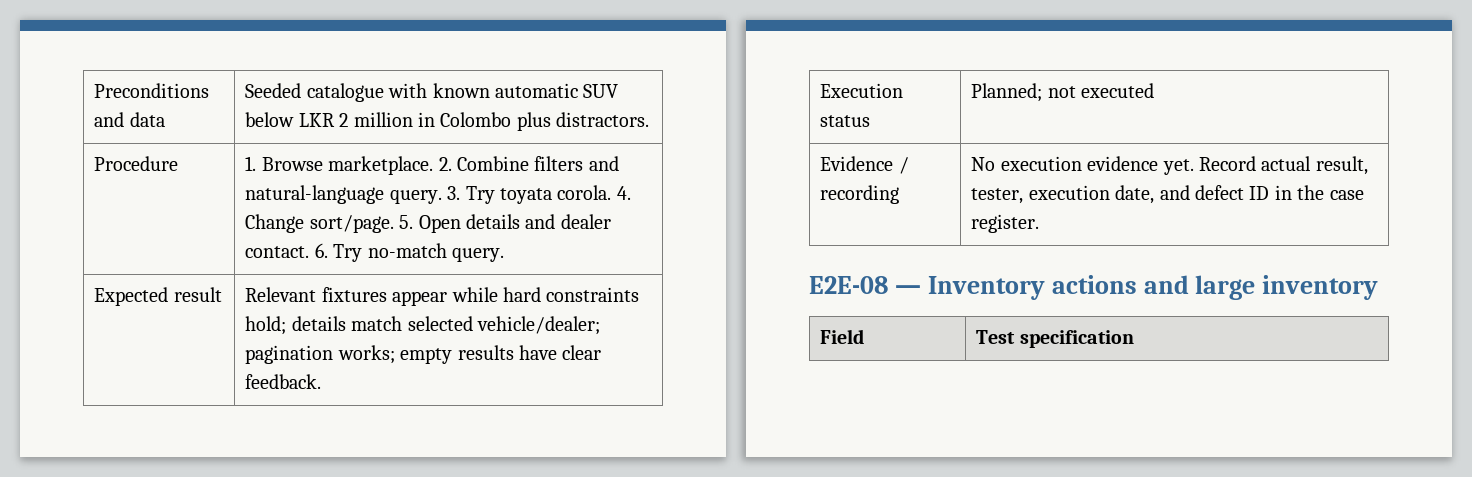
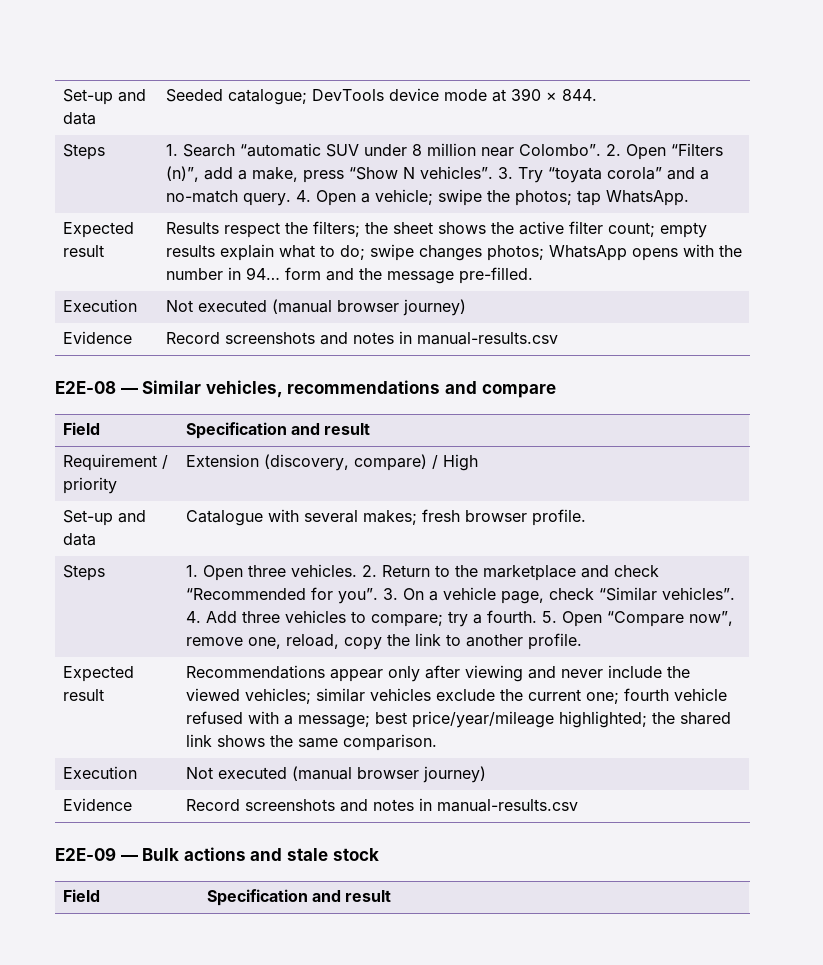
[94,83,210,98] Preconditions -> [62,89,113,105] Set-up
[306,83,619,102] [245,112,650,131] [94,156,179,171] [245,156,619,175] [245,185,631,204] [245,214,611,233] [245,243,504,262] [94,287,222,306] [245,287,640,306] [245,316,600,335] [245,345,602,364] [245,374,322,389] [820,83,904,98] [820,115,871,127] [971,83,1155,102] [820,156,909,174] [820,185,900,204] [971,156,1368,175] [971,185,1364,204] [971,214,1040,233] [809,275,1379,300] [820,329,865,344] [976,330,1134,348] catalogue with known automatic SUV below LKR 2 million in Colombo plus distractors. // Procedure | 1. Browse marketplace. 2. Combine filters and natural-language query. 3. Try toyata corola. 4. Change sort/page. 5. Open details and dealer contact. 6. Try no-match query. // Expected result | Relevant fixtures appear while hard constraints hold; details match selected vehicle/dealer; pagination works; empty results have clear feedback. // Execution status | Planned; not executed // Evidence / recording | No execution evidence yet. Record actual result, tester, execution date, and defect ID in the case register. // E2E-08 — Inventory actions and large inventory // Field | Test specification -> [227,88,597,105] [62,144,105,160] [165,143,723,160] [165,166,709,183] [165,189,689,206] [62,222,134,238] [62,245,104,257] [165,221,707,238] [165,244,742,261] [165,267,533,284] [62,299,137,312] [165,299,466,316] [62,331,132,344] [165,331,558,345] [55,380,556,398] [62,422,100,435] [185,422,371,439] [62,454,168,471] [62,477,117,494] [185,454,478,471] [62,510,146,526] [62,533,96,546] [185,509,586,526] [62,565,105,581] [185,564,659,581] [185,587,735,604] [185,610,733,627] [185,633,582,650] [62,666,134,682] [62,689,104,701] [185,665,690,682] [185,688,727,704] [185,711,731,728] [185,734,437,751] [62,766,137,779] [185,766,486,783] [62,798,132,811] [185,798,578,812] [55,847,379,861] [62,889,100,902] [206,889,392,906] catalogue; DevTools device mode at 390 × 844. // Steps | 1. Search “automatic SUV under 8 million near Colombo”. 2. Open “Filters (n)”, add a make, press “Show N vehicles”. 3. Try “toyata corola” and a no-match query. 4. Open a vehicle; swipe the photos; tap WhatsApp. // Expected result | Results respect the filters; the sheet shows the active filter count; empty results explain what to do; swipe changes photos; WhatsApp opens with the number in 94… form and the message pre-filled. // Execution | Not executed (manual browser journey) // Evidence | Record screenshots and notes in manual-results.csv // E2E-08 — Similar vehicles, recommendations and compare // Field | Specification and result // Requirement / priority | Extension (discovery, compare) / High // Set-up and data | Catalogue with several makes; fresh browser profile. // Steps | 1. Open three vehicles. 2. Return to the marketplace and check “Recommended for you”. 3. On a vehicle page, check “Similar vehicles”. 4. Add three vehicles to compare; try a fourth. 5. Open “Compare now”, remove one, reload, copy the link to another profile. // Expected result | Recommendations appear only after viewing and never include the viewed vehicles; similar vehicles exclude the current one; fourth vehicle refused with a message; best price/year/mileage highlighted; the shared link shows the same comparison. // Execution | Not executed (manual browser journey) // Evidence | Record screenshots and notes in manual-results.csv // E2E-09 — Bulk actions and stale stock // Field | Specification and result

